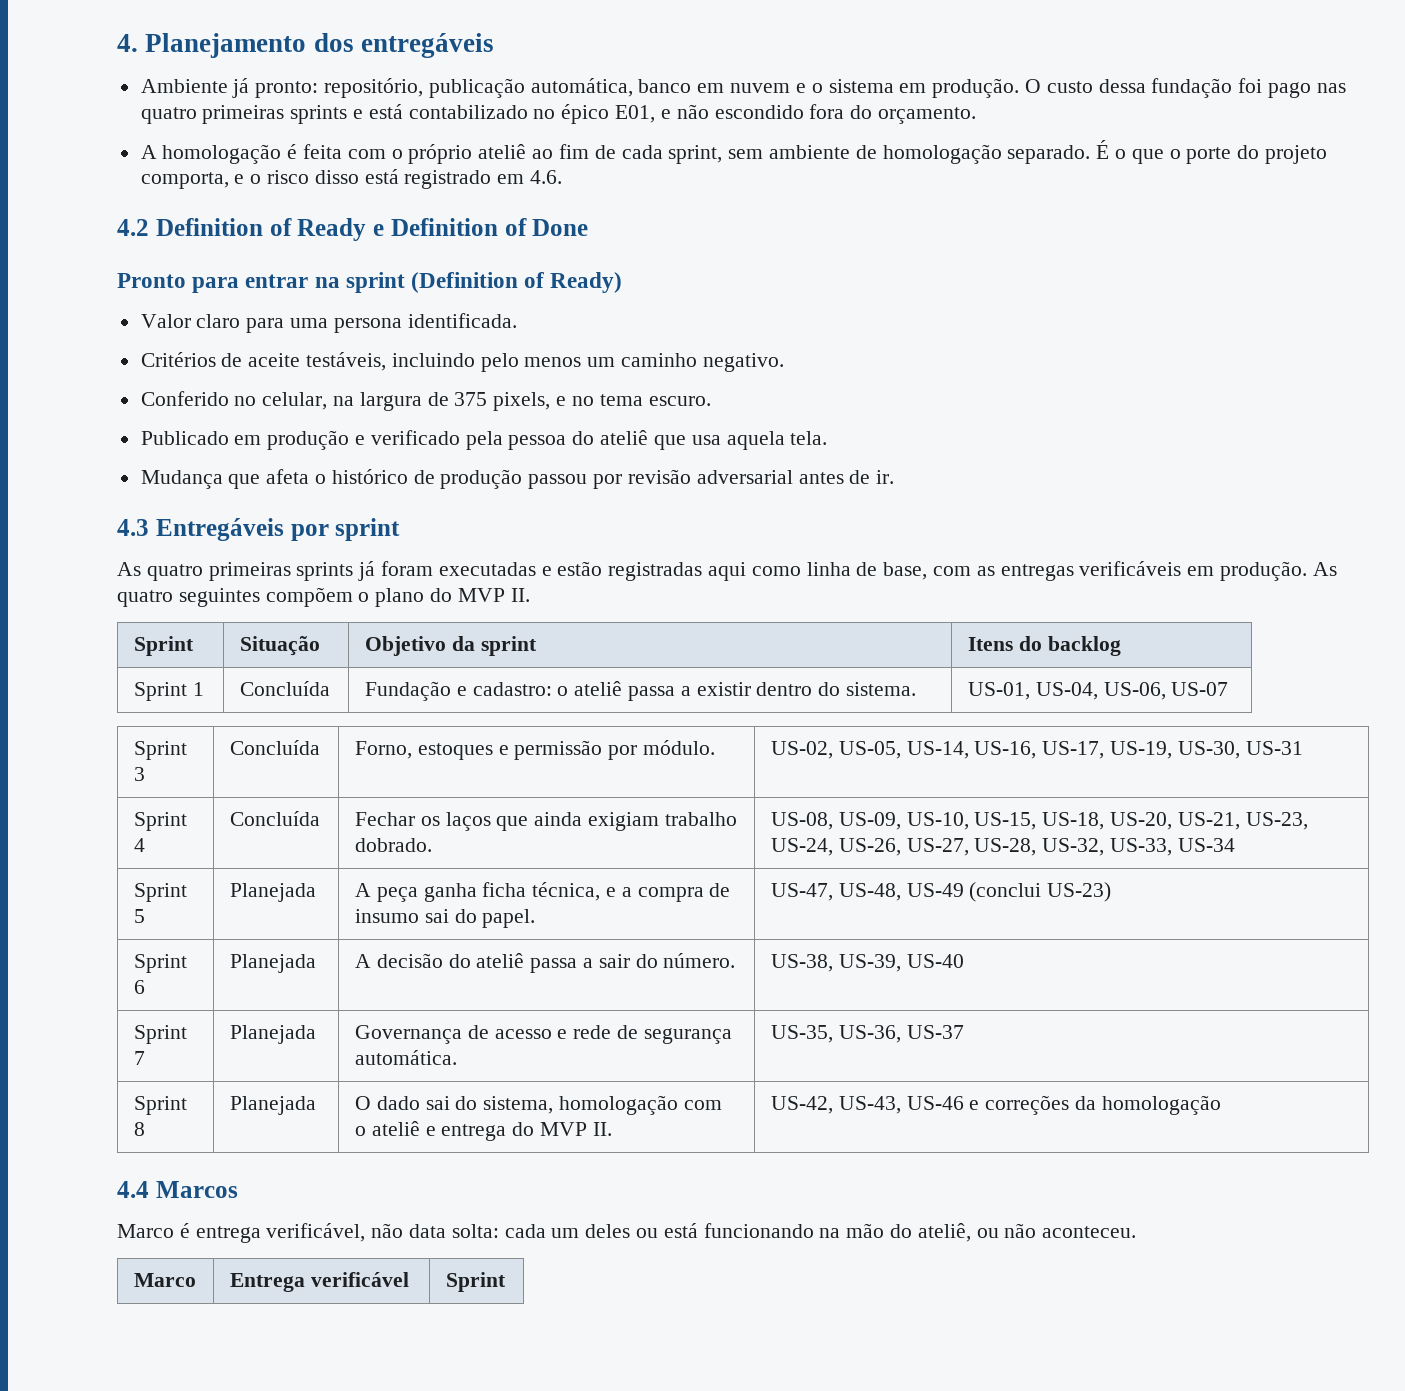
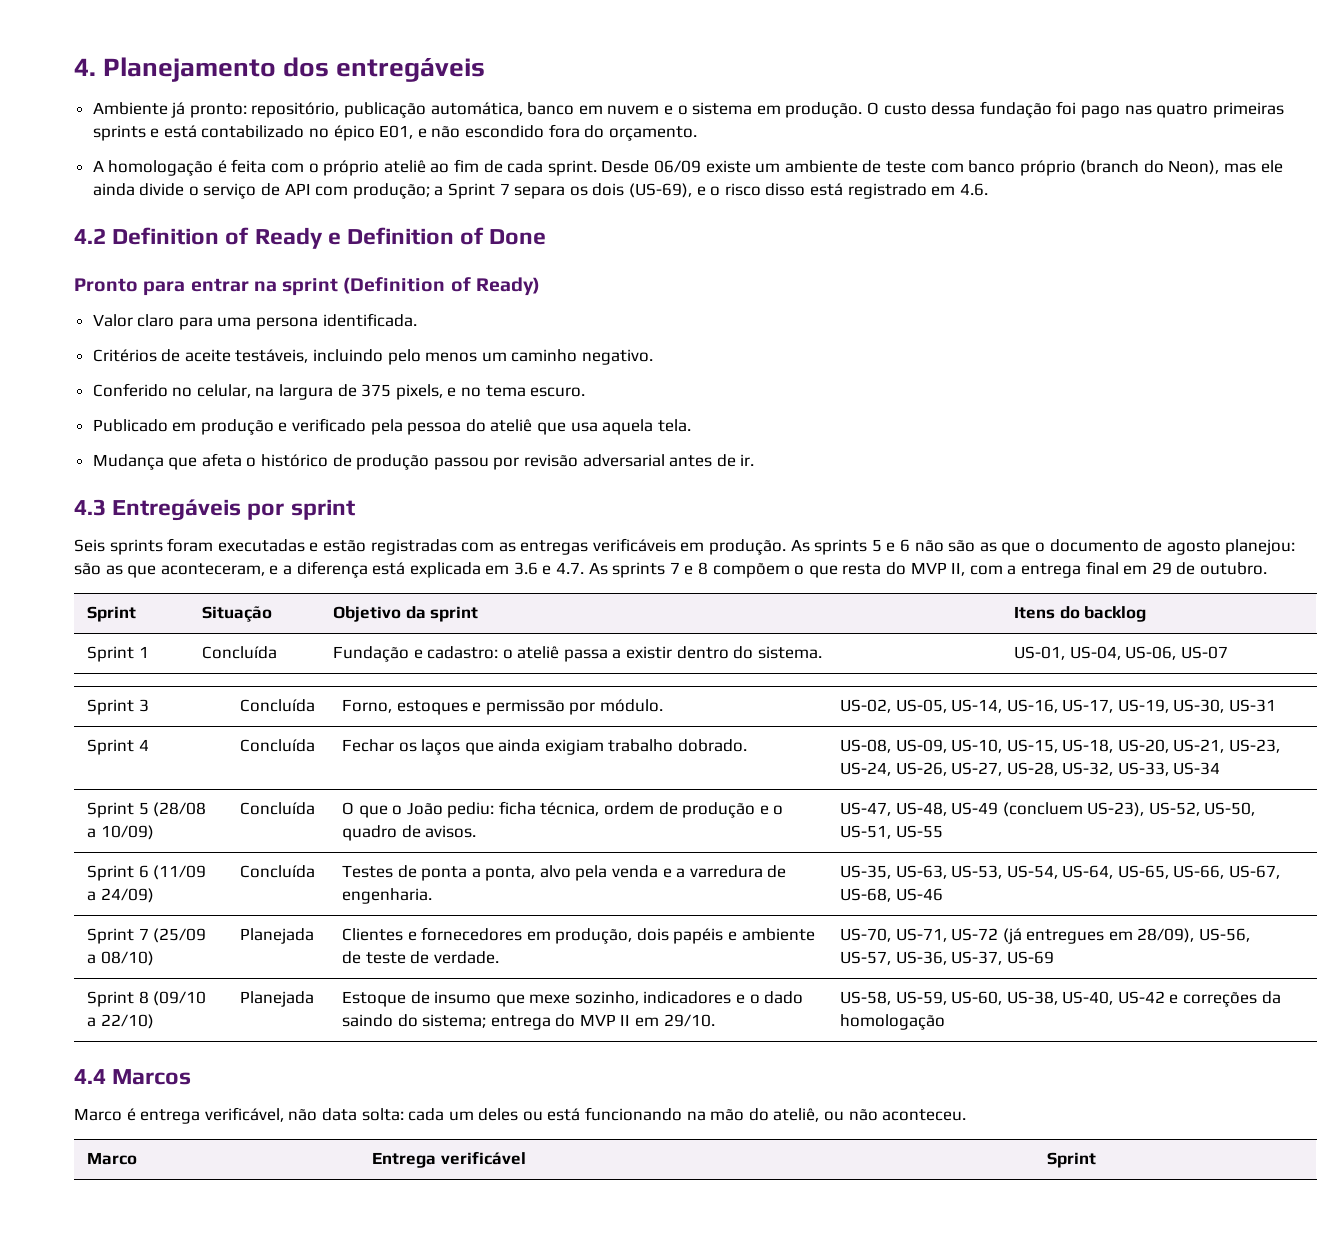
[668,140,1327,164] [140,172,229,189] sprint, sem ambiente de homologação separado. É o que o porte do projeto comporta, -> [547,160,1283,176] [92,183,692,199] sprint. Desde 06/09 existe um ambiente de teste com banco próprio (branch do Neon), mas ele ainda divide o serviço de API com produção; a Sprint 7 separa os dois (US-69),
[117,561,376,581] As quatro primeiras sprints já -> [74,539,163,555] Seis sprints
[708,562,928,581] aqui como linha de base, -> (457, 547) none
[117,587,530,607] quatro seguintes compõem o plano do MVP II. -> [814,539,1296,555] [74,561,1267,578] sprints 5 e 6 não são as que o documento de agosto planejou: são as que aconteceram, e a diferença está explicada em 3.6 e 4.7. As sprints 7 e 8 compõem o que resta do MVP II, com a entrega final em 29 de outubro.
[229,883,316,902] [354,882,731,902] [354,909,536,928] [770,882,1112,902] [133,954,187,973] [133,980,145,994] [229,954,316,973] [354,953,736,973] [770,954,964,972] [133,1025,187,1044] [133,1051,145,1065] [229,1025,316,1044] [354,1025,732,1044] [354,1050,457,1065] [770,1025,964,1043] [133,1096,187,1115] [133,1122,145,1136] [229,1096,316,1115] [354,1095,722,1115] [354,1121,612,1141] [770,1096,964,1114] | Planejada | A peça ganha ficha técnica, e a compra de insumo sai do papel. | US-47, US-48, US-49 (conclui US-23) // Sprint 6 | Planejada | A decisão do ateliê passa a sair do número. | US-38, US-39, US-40 // Sprint 7 | Planejada | Governança de acesso e rede de segurança automática. | US-35, US-36, US-37 // Sprint 8 | Planejada | O dado sai do sistema, homologação com o ateliê e entrega do MVP II. | US-42, US-43, US-46 -> [153,802,207,817] [86,825,154,840] [239,802,315,815] [341,801,784,818] [341,825,477,841] [839,802,1256,817] [839,825,943,839] [86,865,207,881] [86,888,154,903] [239,865,315,878] [341,865,787,881] [341,888,432,904] [839,865,1281,879] [839,888,943,902] [86,928,207,944] [86,951,154,966] [239,928,314,944] [341,927,815,944] [341,951,499,964] [839,928,1251,944] [839,951,1054,965] [86,991,207,1007] [86,1014,154,1029] [239,991,314,1007] [341,991,804,1007] [341,1014,715,1030] [839,991,1165,1005] (28/08 a 10/09) | Concluída | O que o João pediu: ficha técnica, ordem de produção e o quadro de avisos. | US-47, US-48, US-49 (concluem US-23), US-52, US-50, US-51, US-55 // Sprint 6 (11/09 a 24/09) | Concluída | Testes de ponta a ponta, alvo pela venda e a varredura de engenharia. | US-35, US-63, US-53, US-54, US-64, US-65, US-66, US-67, US-68, US-46 // Sprint 7 (25/09 a 08/10) | Planejada | Clientes e fornecedores em produção, dois papéis e ambiente de teste de verdade. | US-70, US-71, US-72 (já entregues em 28/09), US-56, US-57, US-36, US-37, US-69 // Sprint 8 (09/10 a 22/10) | Planejada | Estoque de insumo que mexe sozinho, indicadores e o dado saindo do sistema; entrega do MVP II em 29/10. | US-58, US-59, US-60, US-38, US-40, US-42

